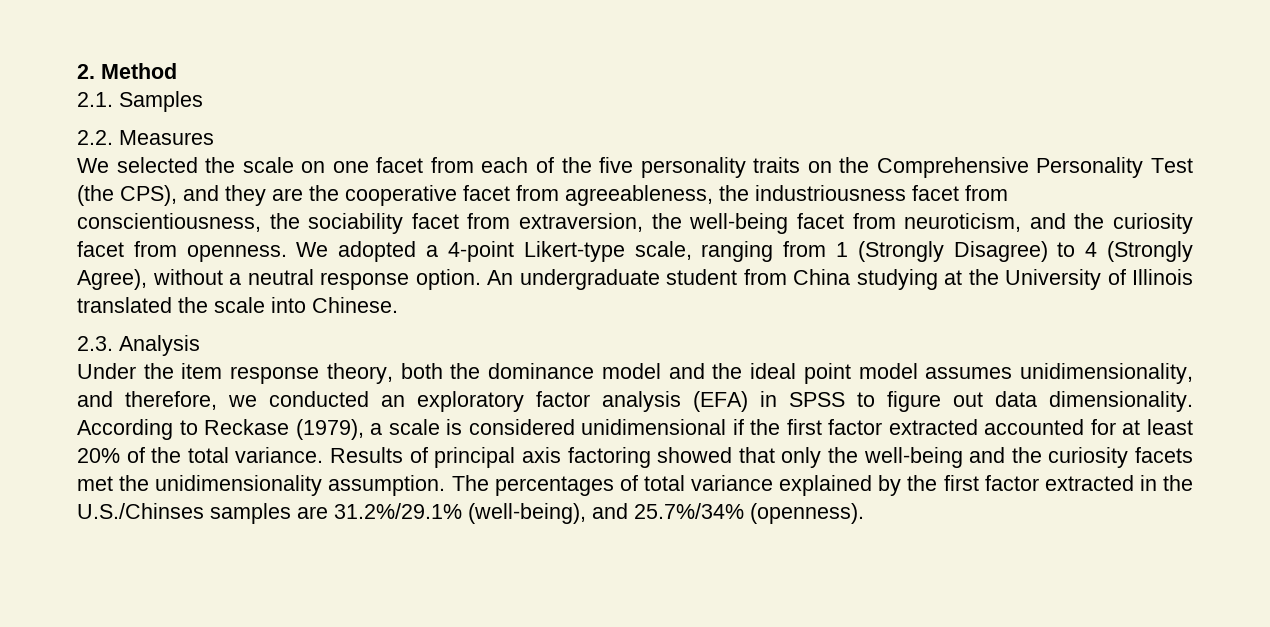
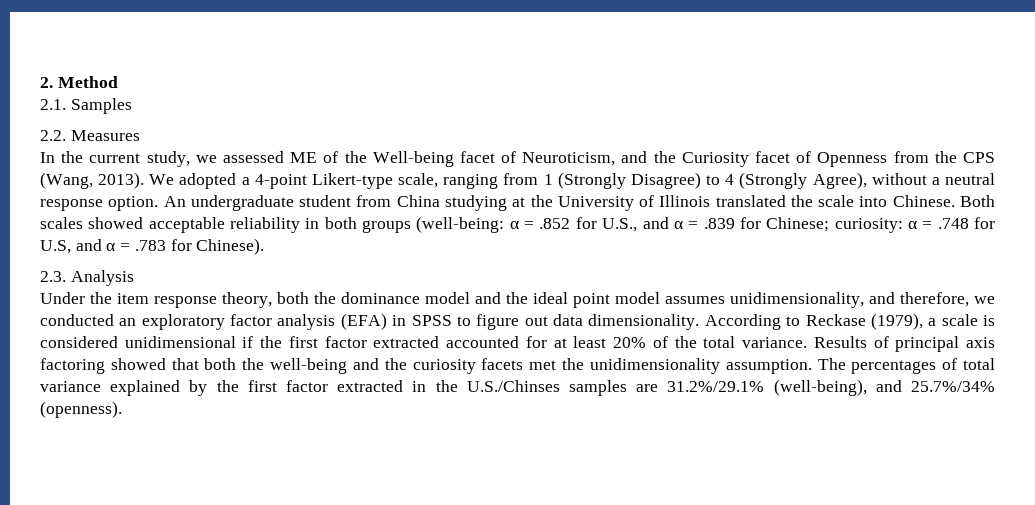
[77,157,1193,178] [77,185,1008,206] [77,213,1194,234] [77,241,287,262] We selected the scale on one facet from each of the five personality traits on the Comprehensive Personality Test (the CPS), and they are the cooperative facet from agreeableness, the industriousness facet from conscientiousness, the sociability facet from extraversion, the well-being facet from neuroticism, and the curiosity facet from openness. -> [40,151,995,167] [40,172,145,189] In the current study, we assessed ME of the Well-being facet of Neuroticism, and the Curiosity facet of Openness from the CPS (Wang, 2013).
(398, 305) none -> [960,195,996,207] [40,216,995,233] [40,238,265,255] Both scales showed acceptable reliability in both groups (well-being: α = .852 for U.S., and α = .839 for Chinese; curiosity: α = .748 for U.S, and α = .783 for Chinese).
[781,447,822,468] only -> [204,358,237,370] both

